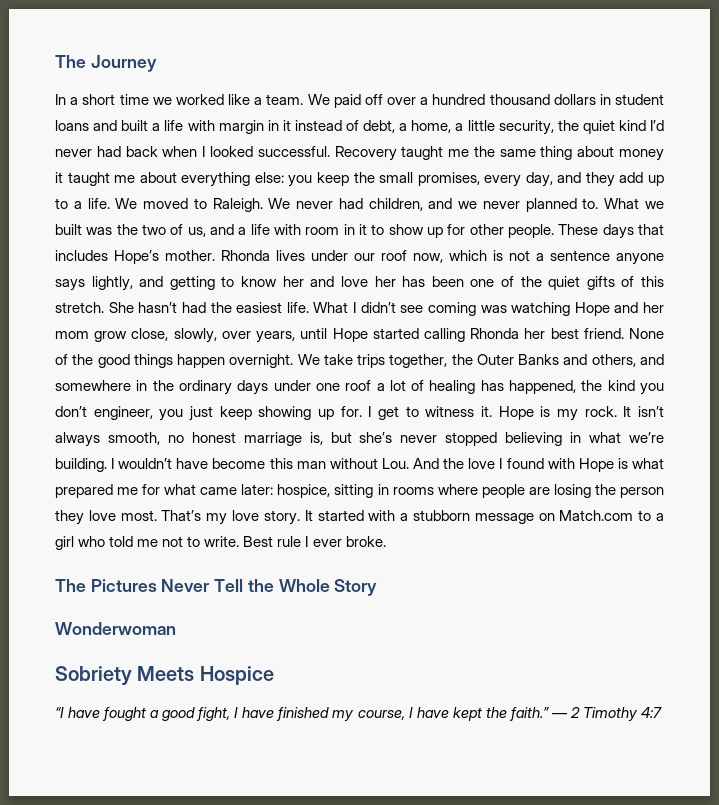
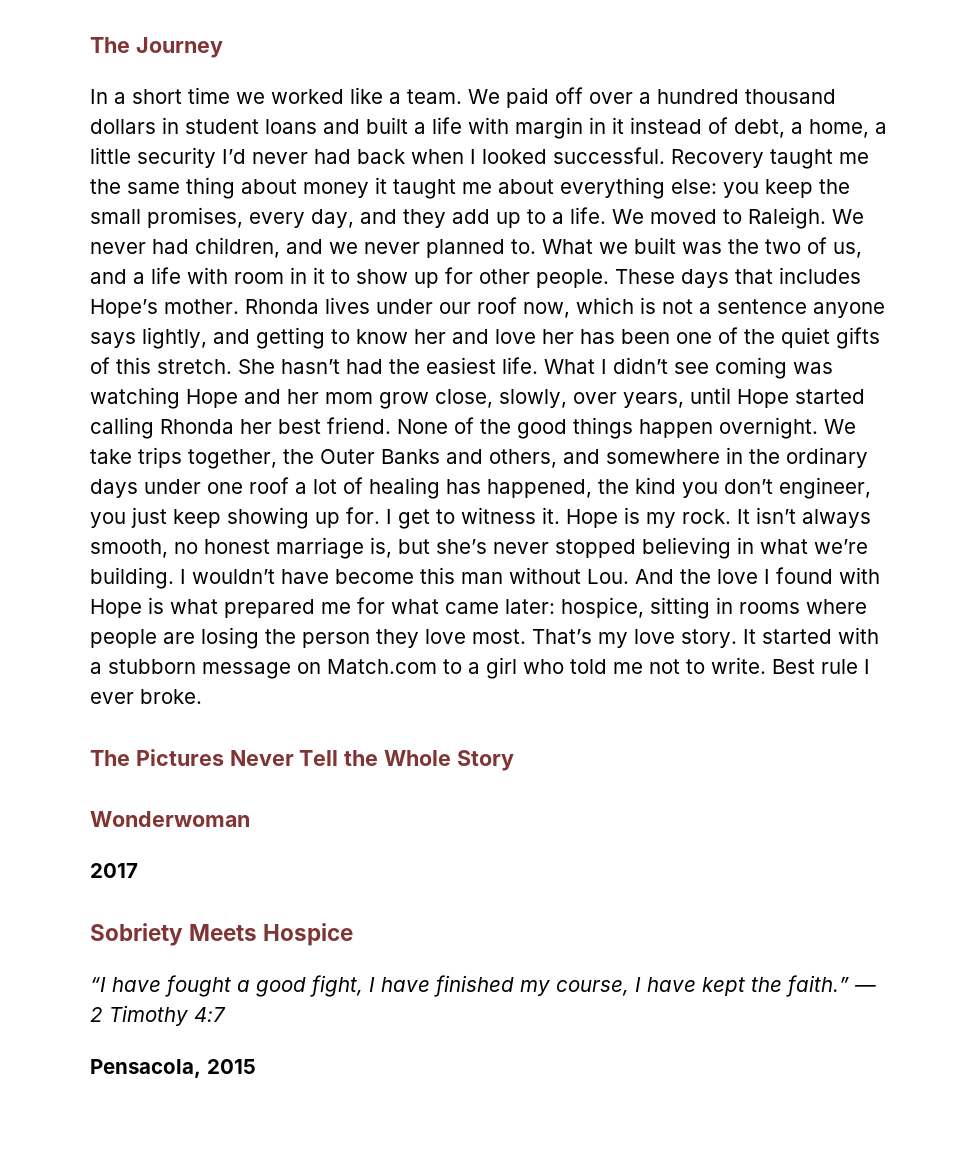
[498,120,646,135] security, the quiet kind -> [137,147,216,168] security
(176, 628) none -> [90,863,138,878] // 2017
(662, 712) none -> [90,1059,256,1078] // Pensacola, 2015

